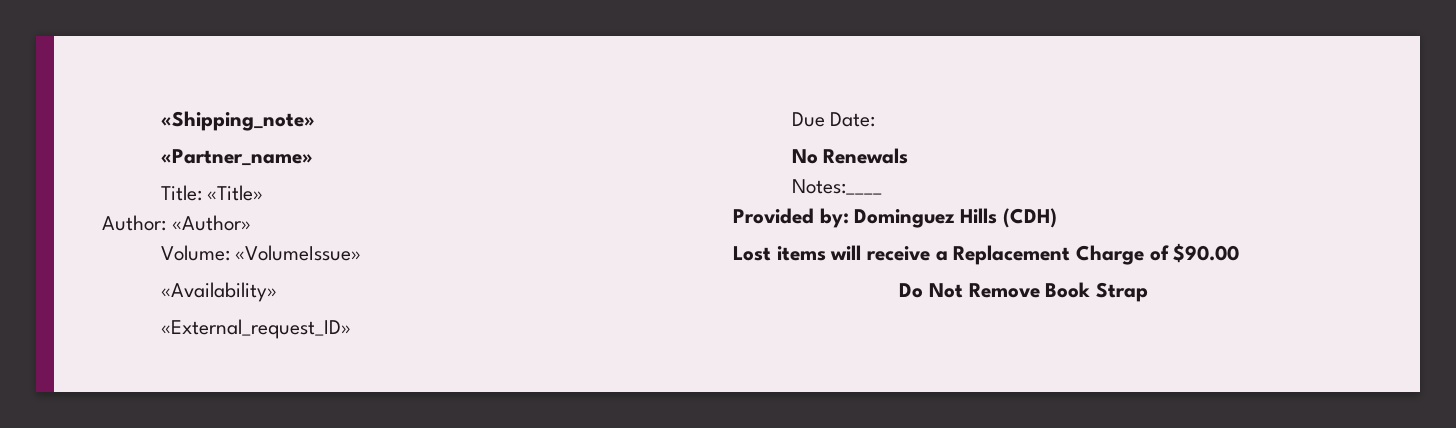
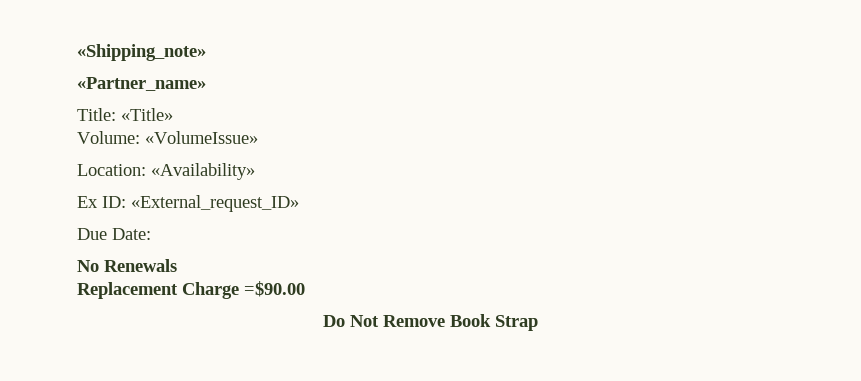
[102,215,251,231] // Author: «Author» -> (173, 114) none
(362, 253) none -> [76,164,146,176] Location:
(277, 292) none -> [76,196,126,208] Ex ID:
[791,179,882,195] [733,208,1057,228] [733,243,1240,265] Notes:____ // Provided by: Dominguez Hills (CDH) // Lost items will receive a Replacement Charge of $90.00 -> [76,281,305,299] Replacement Charge =$90.00

